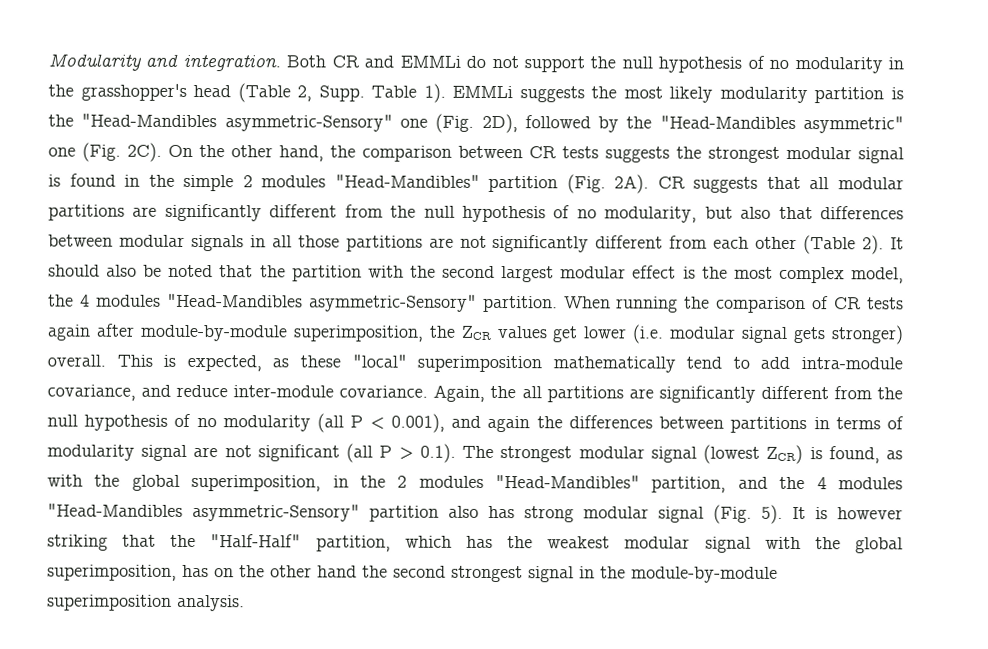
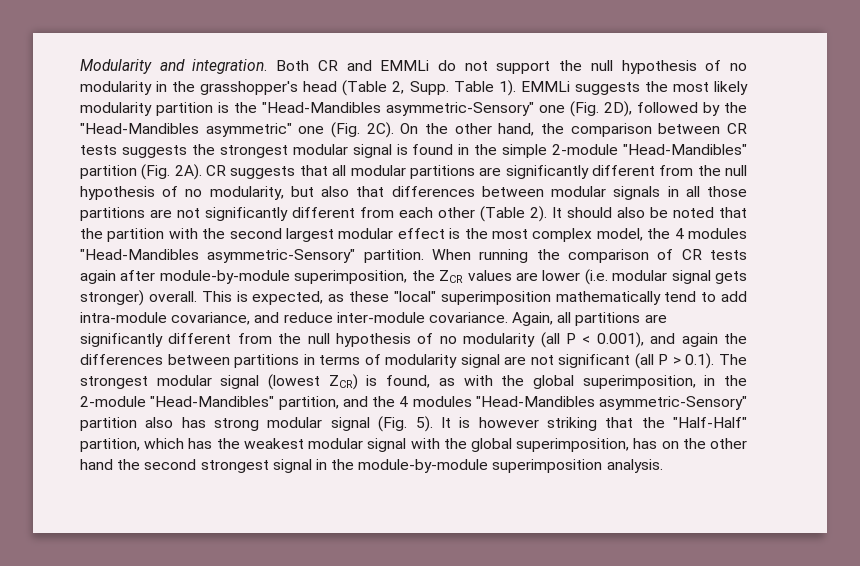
[242,175,327,188] 2 modules -> [552,144,619,155] 2-module
[552,326,578,343] get -> [515,272,538,281] are
[490,385,517,399] the -> (554, 319) none
[397,475,484,488] 2 modules -> [80,396,146,407] 2-module

